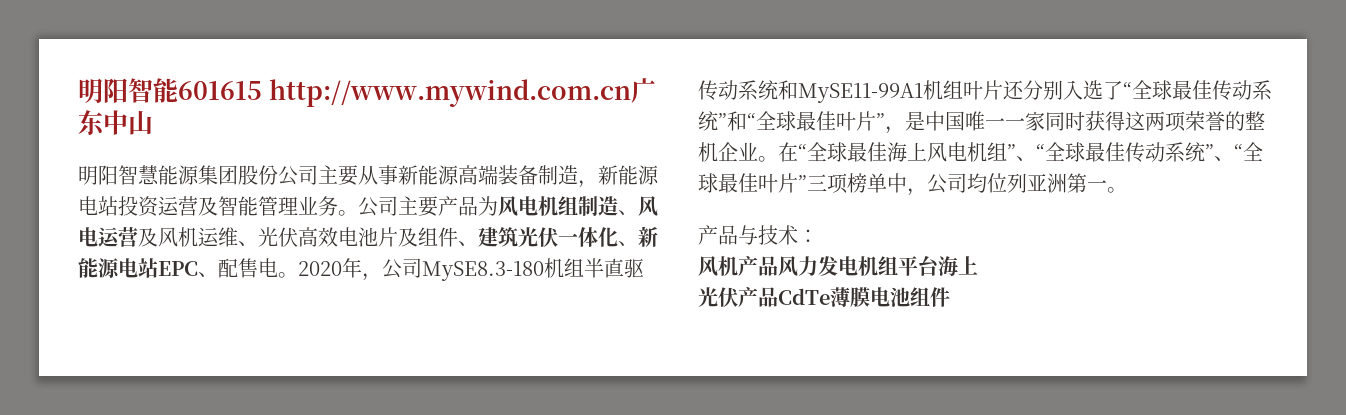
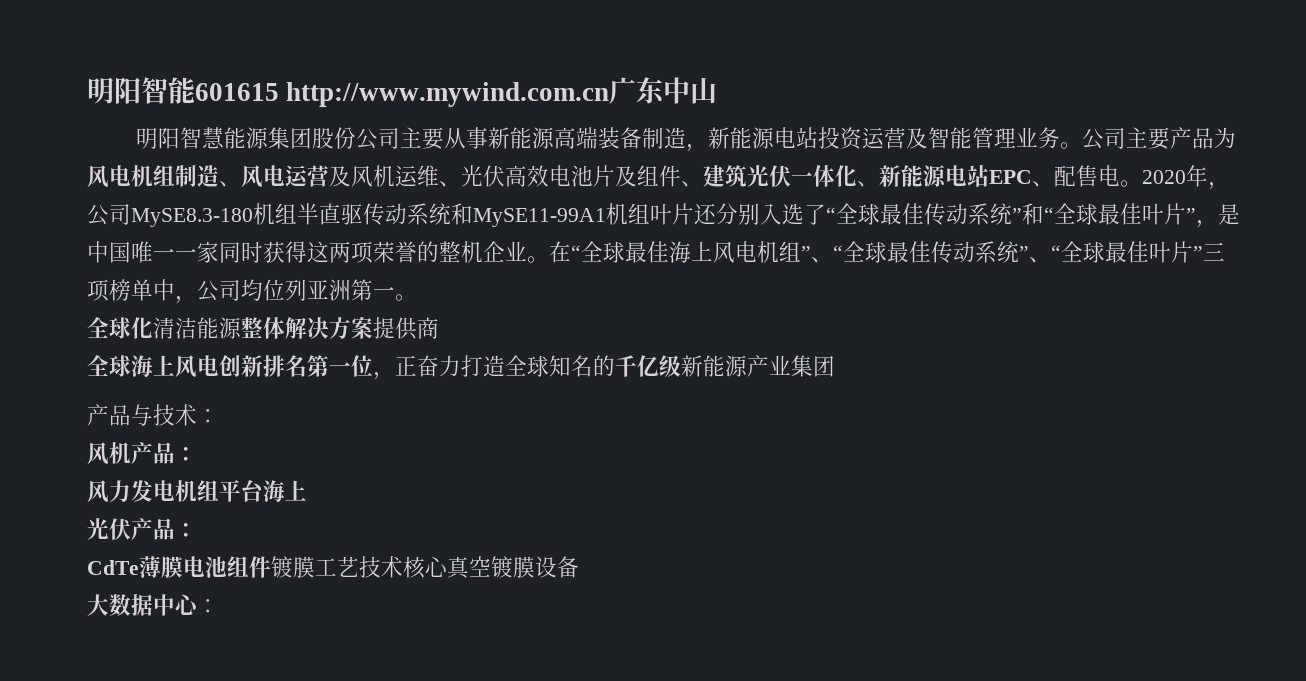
(1127, 190) none -> [87,317,439,340] [87,355,835,380] // 全球化清洁能源整体解决方案提供商 // 全球海上风电创新排名第一位，正奋力打造全球知名的千亿级新能源产业集团
(778, 266) none -> [175,447,197,461] ： //
(778, 297) none -> [175,523,197,537] ： //
(950, 297) none -> [271,556,579,579] [87,594,219,616] 镀膜工艺技术核心真空镀膜设备 // 大数据中心：

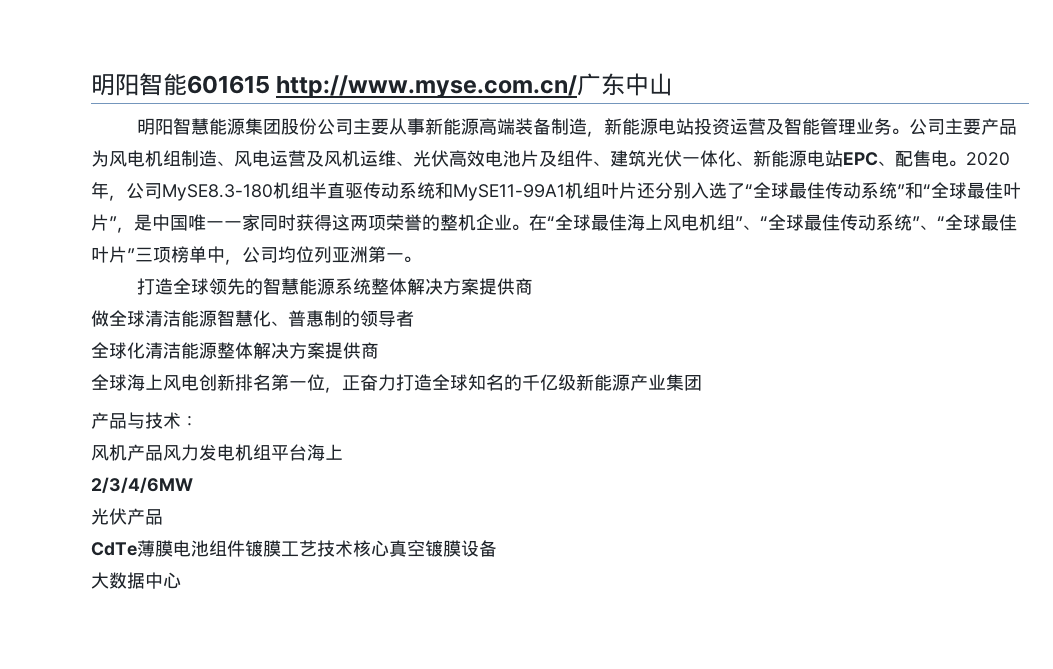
[286,82,610,107] http://www.mywind.com.cn -> [276,75,578,98] http://www.myse.com.cn/
(417, 297) none -> [137,278,534,295] [91,310,414,327] // 打造全球领先的智慧能源系统整体解决方案提供商 // 做全球清洁能源智慧化、普惠制的领导者
[175,447,197,461] ： // -> (163, 453) none
(307, 490) none -> [91,477,193,493] // 2/3/4/6MW
[175,523,197,537] ： -> (163, 517) none
[197,599,219,613] ： -> (181, 580) none

